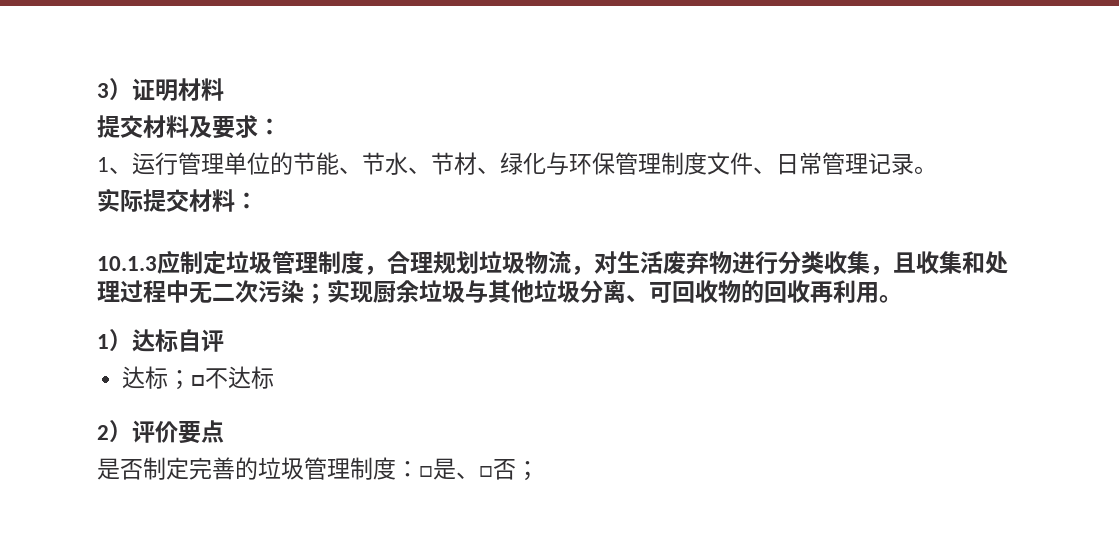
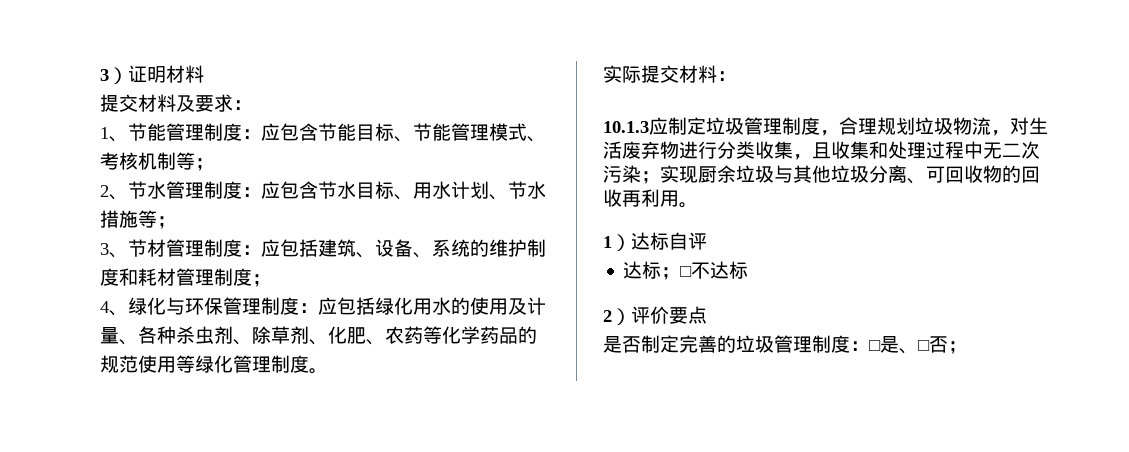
[132,152,477,175] 运行管理单位的节能、节水、节材 -> [128,123,546,142] [100,152,214,171] [100,181,546,200] [100,210,176,229] [100,239,546,258] [100,268,271,287] [100,301,109,313] 节能管理制度：应包含节能目标、节能管理模式、考核机制等； // 2、节水管理制度：应包含节水目标、用水计划、节水措施等； // 3、节材管理制度：应包括建筑、设备、系统的维护制度和耗材管理制度； // 4
[707,152,914,175] 文件、日常管理记录 -> [299,297,546,315] [100,326,537,345] [100,355,309,373] ：应包括绿化用水的使用及计量、各种杀虫剂、除草剂、化肥、农药等化学药品的规范使用等绿化管理制度

